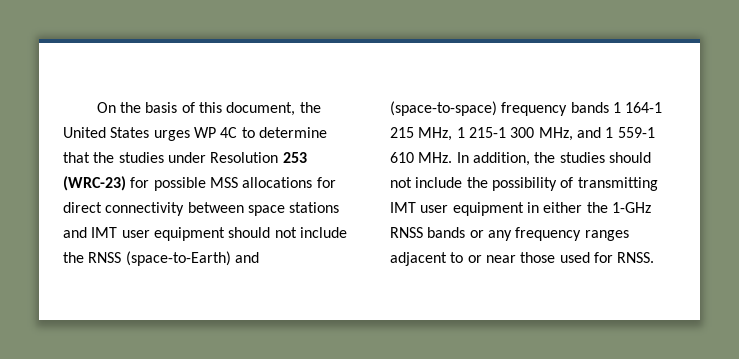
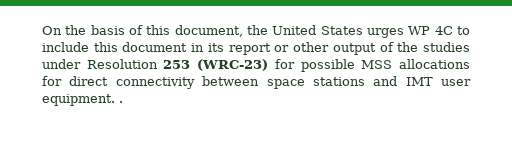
[258,127,327,138] [63,152,90,163] determine that -> [42,42,394,55] include this document in its report or other output of
[153,227,347,241] [63,251,259,266] [390,101,663,116] [390,127,655,141] [390,152,651,166] [390,177,658,191] [390,202,651,216] [390,227,629,241] [390,252,655,266] equipment should not include the RNSS (space-to-Earth) and (space-to-space) frequency bands 1 164-1 215 MHz, 1 215-1 300 MHz, and 1 559-1 610 MHz. In addition, the studies should not include the possibility of transmitting IMT user equipment in either the 1-GHz RNSS bands or any frequency ranges adjacent to or near those used for RNSS. -> [42,94,123,106] equipment. .

